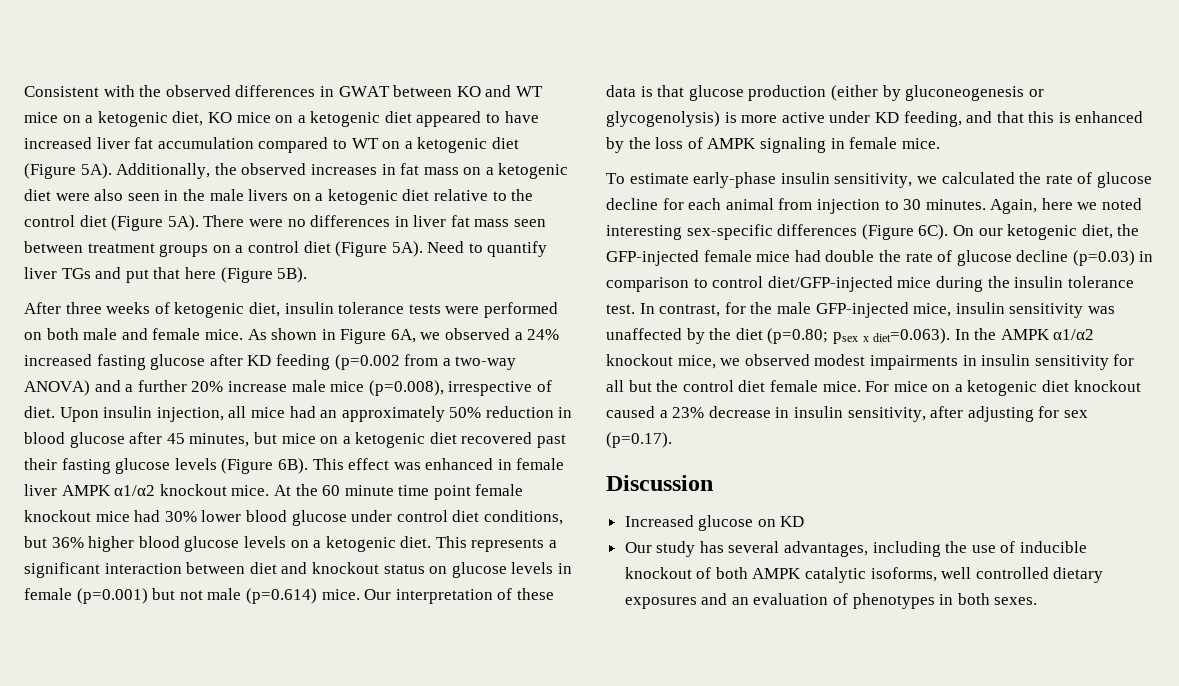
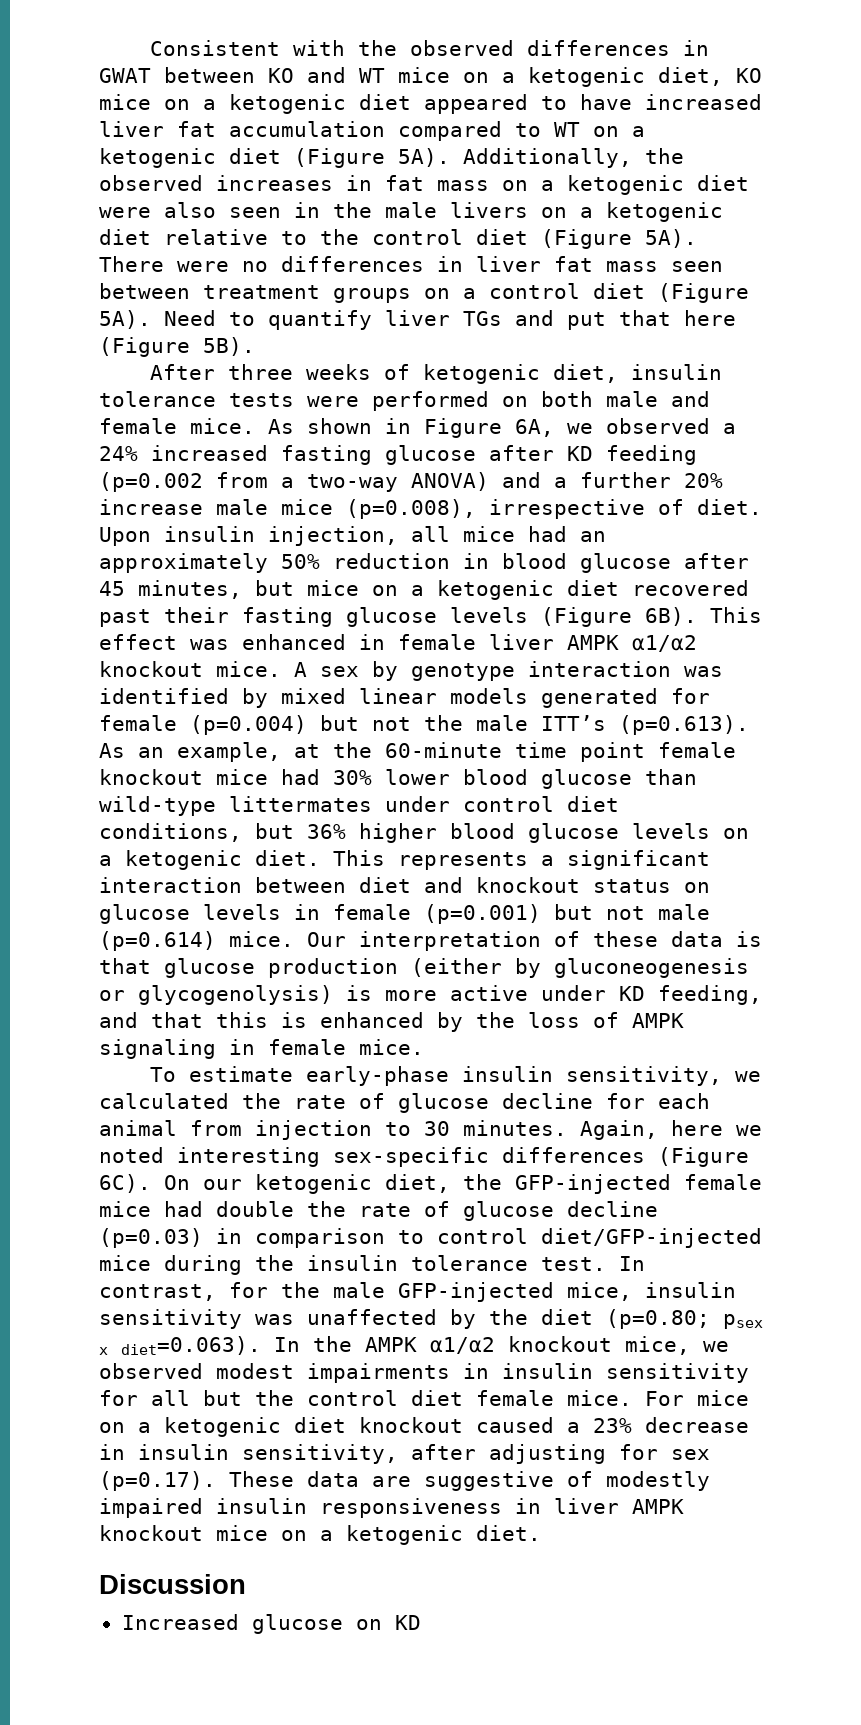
[273,484,394,496] At the 60 minute -> [294,661,723,681] [99,688,710,708] [99,715,749,735] [99,742,502,762] A sex by genotype interaction was identified by mixed linear models generated for female (p=0.004) but not the male ITT’s (p=0.613). As an example, at the 60-minute
(347, 518) none -> [645,769,697,785] [99,796,372,816] than wild-type littermates
(672, 440) none -> [229,1471,710,1491] [99,1498,684,1518] [99,1525,541,1545] These data are suggestive of modestly impaired insulin responsiveness in liver AMPK knockout mice on a ketogenic diet.
[624,541,1088,557] [624,567,1104,583] [624,593,1038,609] // Our study has several advantages, including the use of inducible knockout of both AMPK catalytic isoforms, well controlled dietary exposures and an evaluation of phenotypes in both sexes. -> (421, 1622) none

